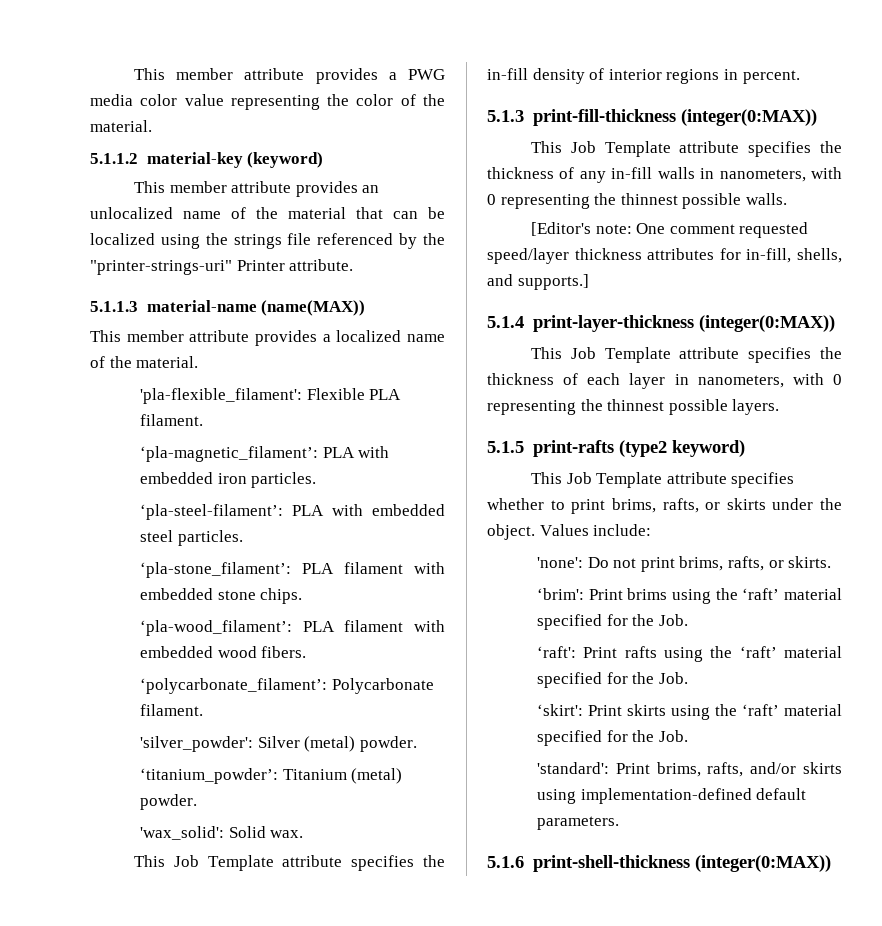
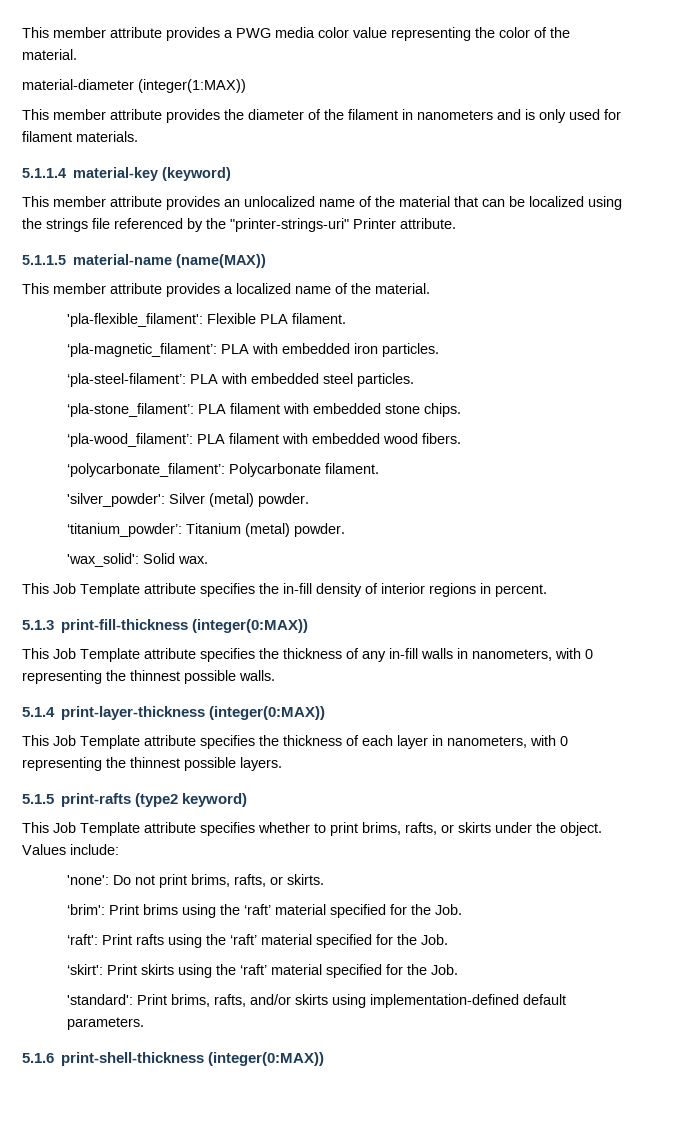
[90,153,138,164] 5.1.1.2 -> [22,79,246,93] [22,109,621,123] [22,131,138,142] [22,168,66,178] material-diameter (integer(1:MAX)) // This member attribute provides the diameter of the filament in nanometers and is only used for filament materials. // 5.1.1.4
[90,301,138,312] 5.1.1.3 -> [22,255,66,265] 5.1.1.5
[531,222,809,238] [487,248,842,264] [487,274,589,290] // [Editor's note: One comment requested speed/layer thickness attributes for in-fill, shells, and supports.] -> (275, 675) none

